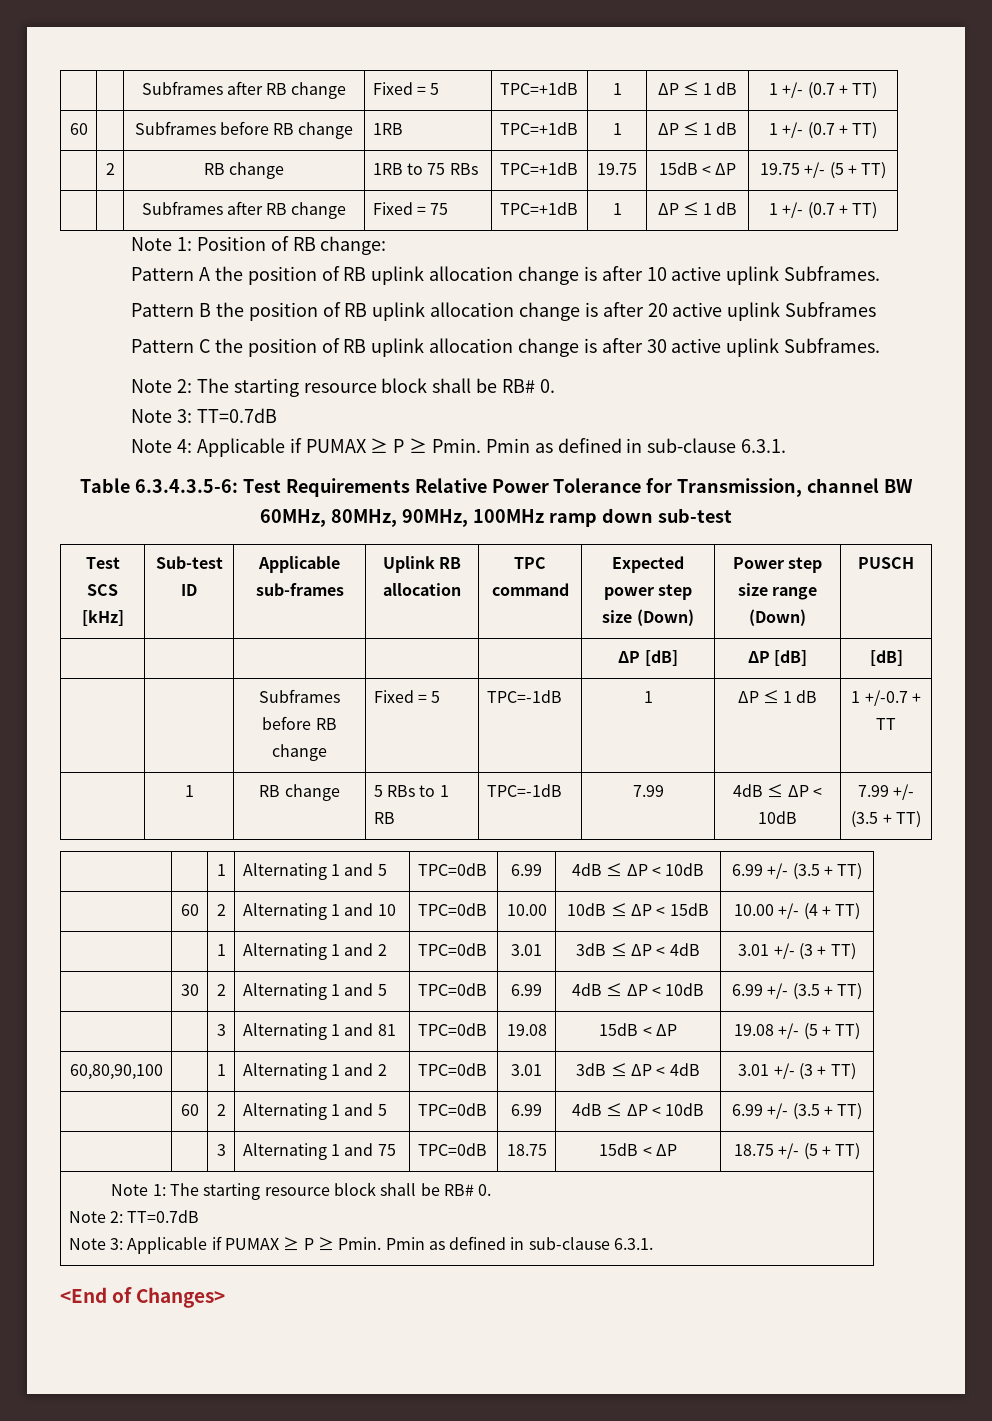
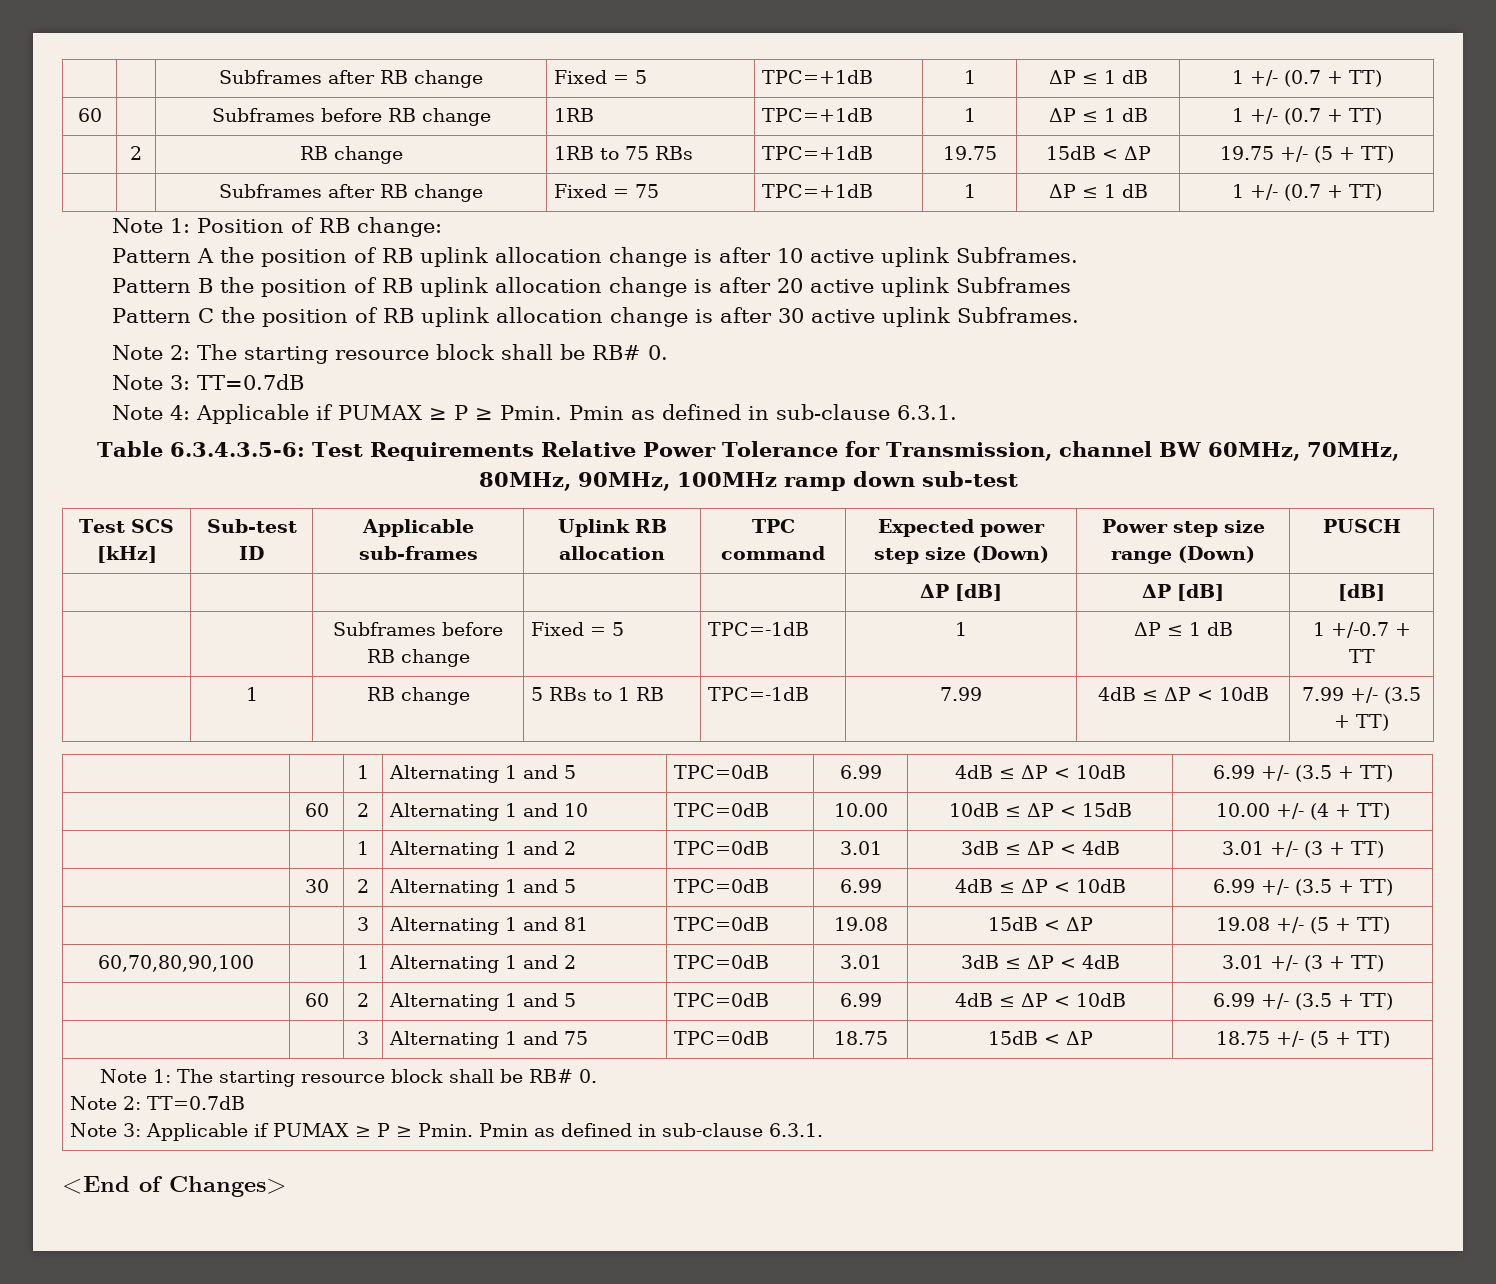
(327, 518) none -> [1307,442,1400,461] 70MHz,
[69,1064,163,1080] 60,80,90,100 -> [98,955,254,972] 60,70,80,90,100

